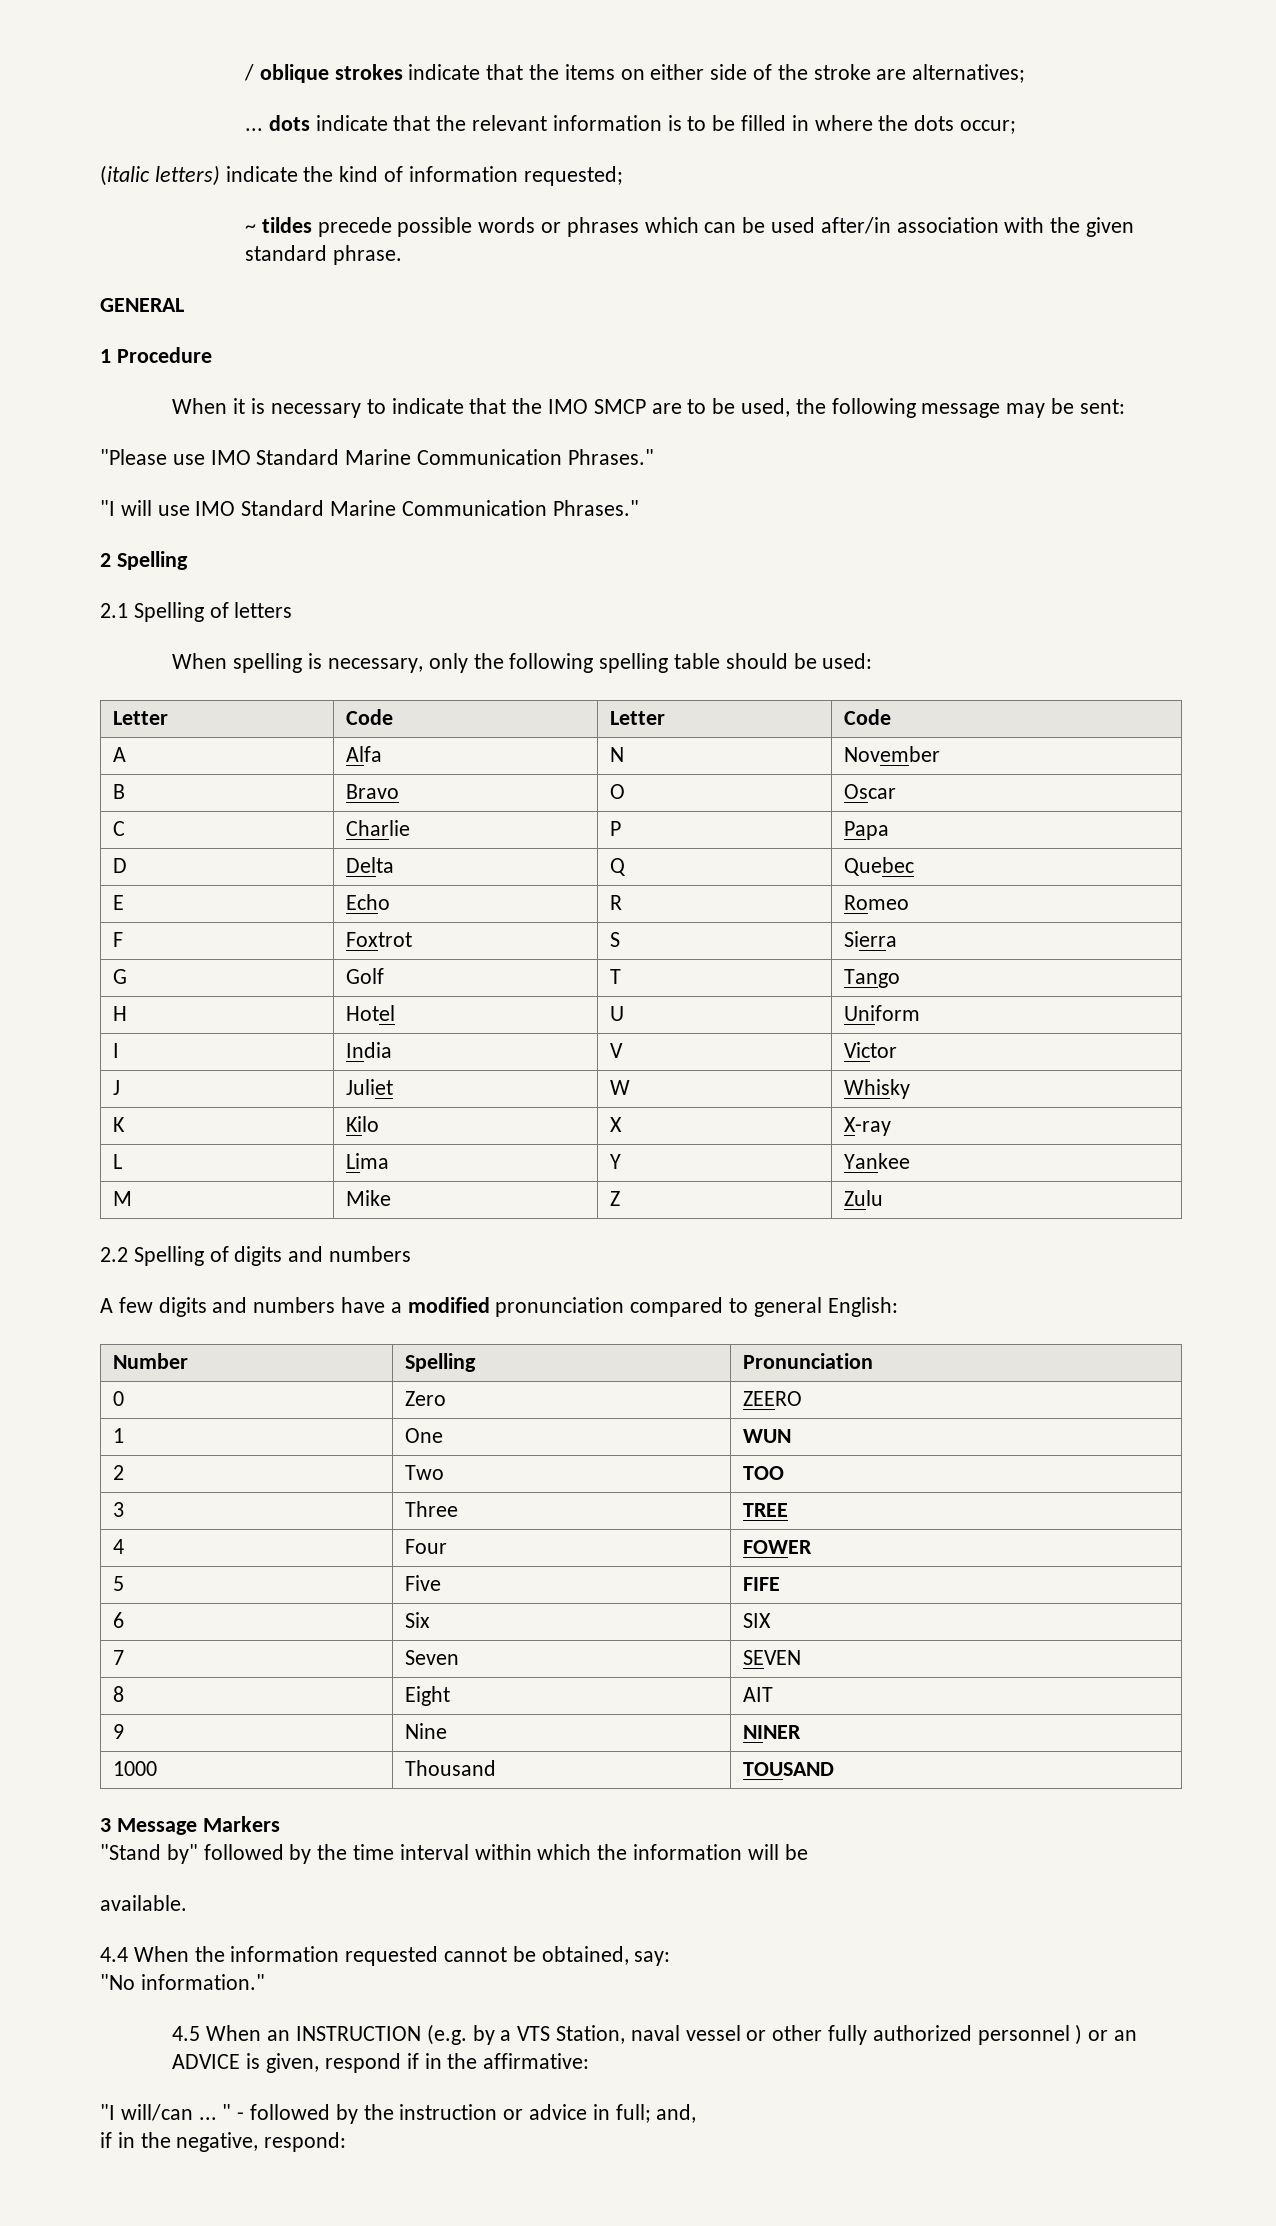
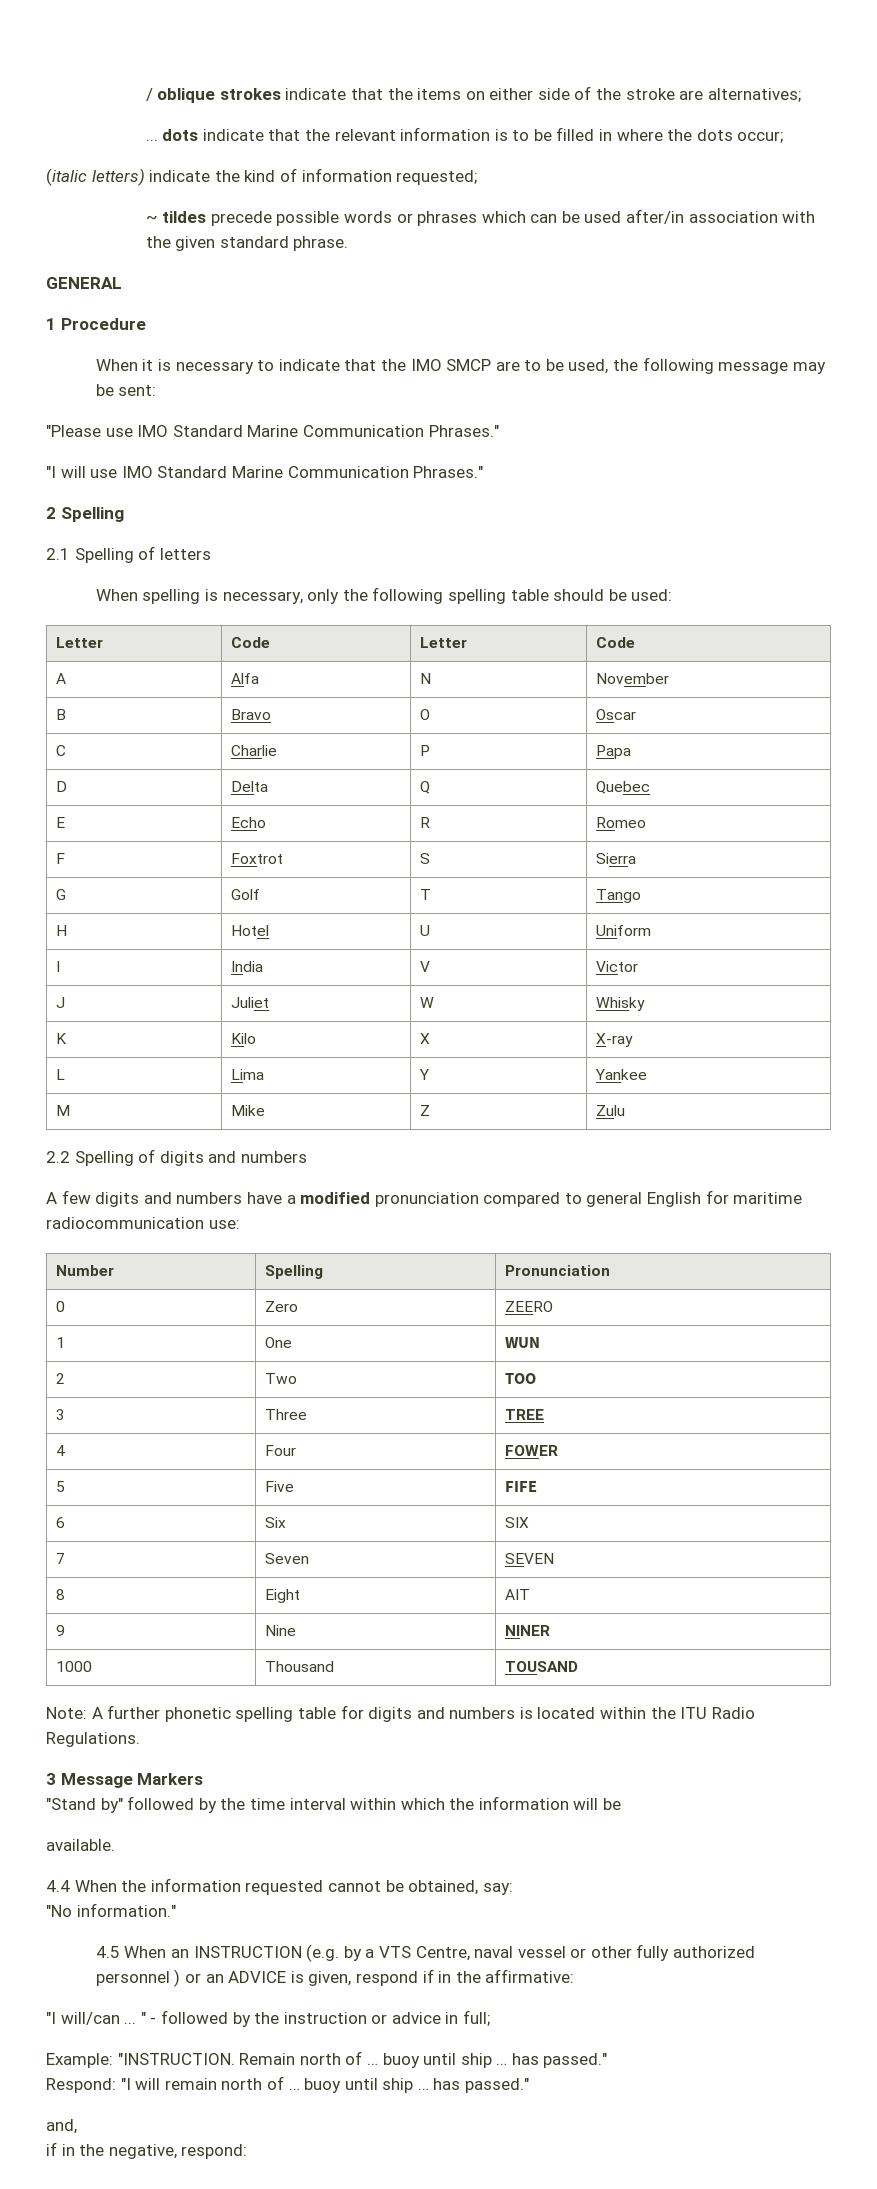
[827,1297,898,1317] English: -> [647,1190,803,1207] [46,1217,240,1229] English for maritime radiocommunication use:
(834, 1769) none -> [46,1705,755,1722] [46,1732,140,1747] // Note: A further phonetic spelling table for digits and numbers is located within the ITU Radio Regulations.
[555,2025,625,2044] Station, -> [415,1946,470,1961] Centre,
(651, 2113) none -> [46,2051,608,2068] [46,2076,530,2093] // Example: "INSTRUCTION. Remain north of … buoy until ship … has passed." // Respond: "I will remain north of … buoy until ship … has passed." //

